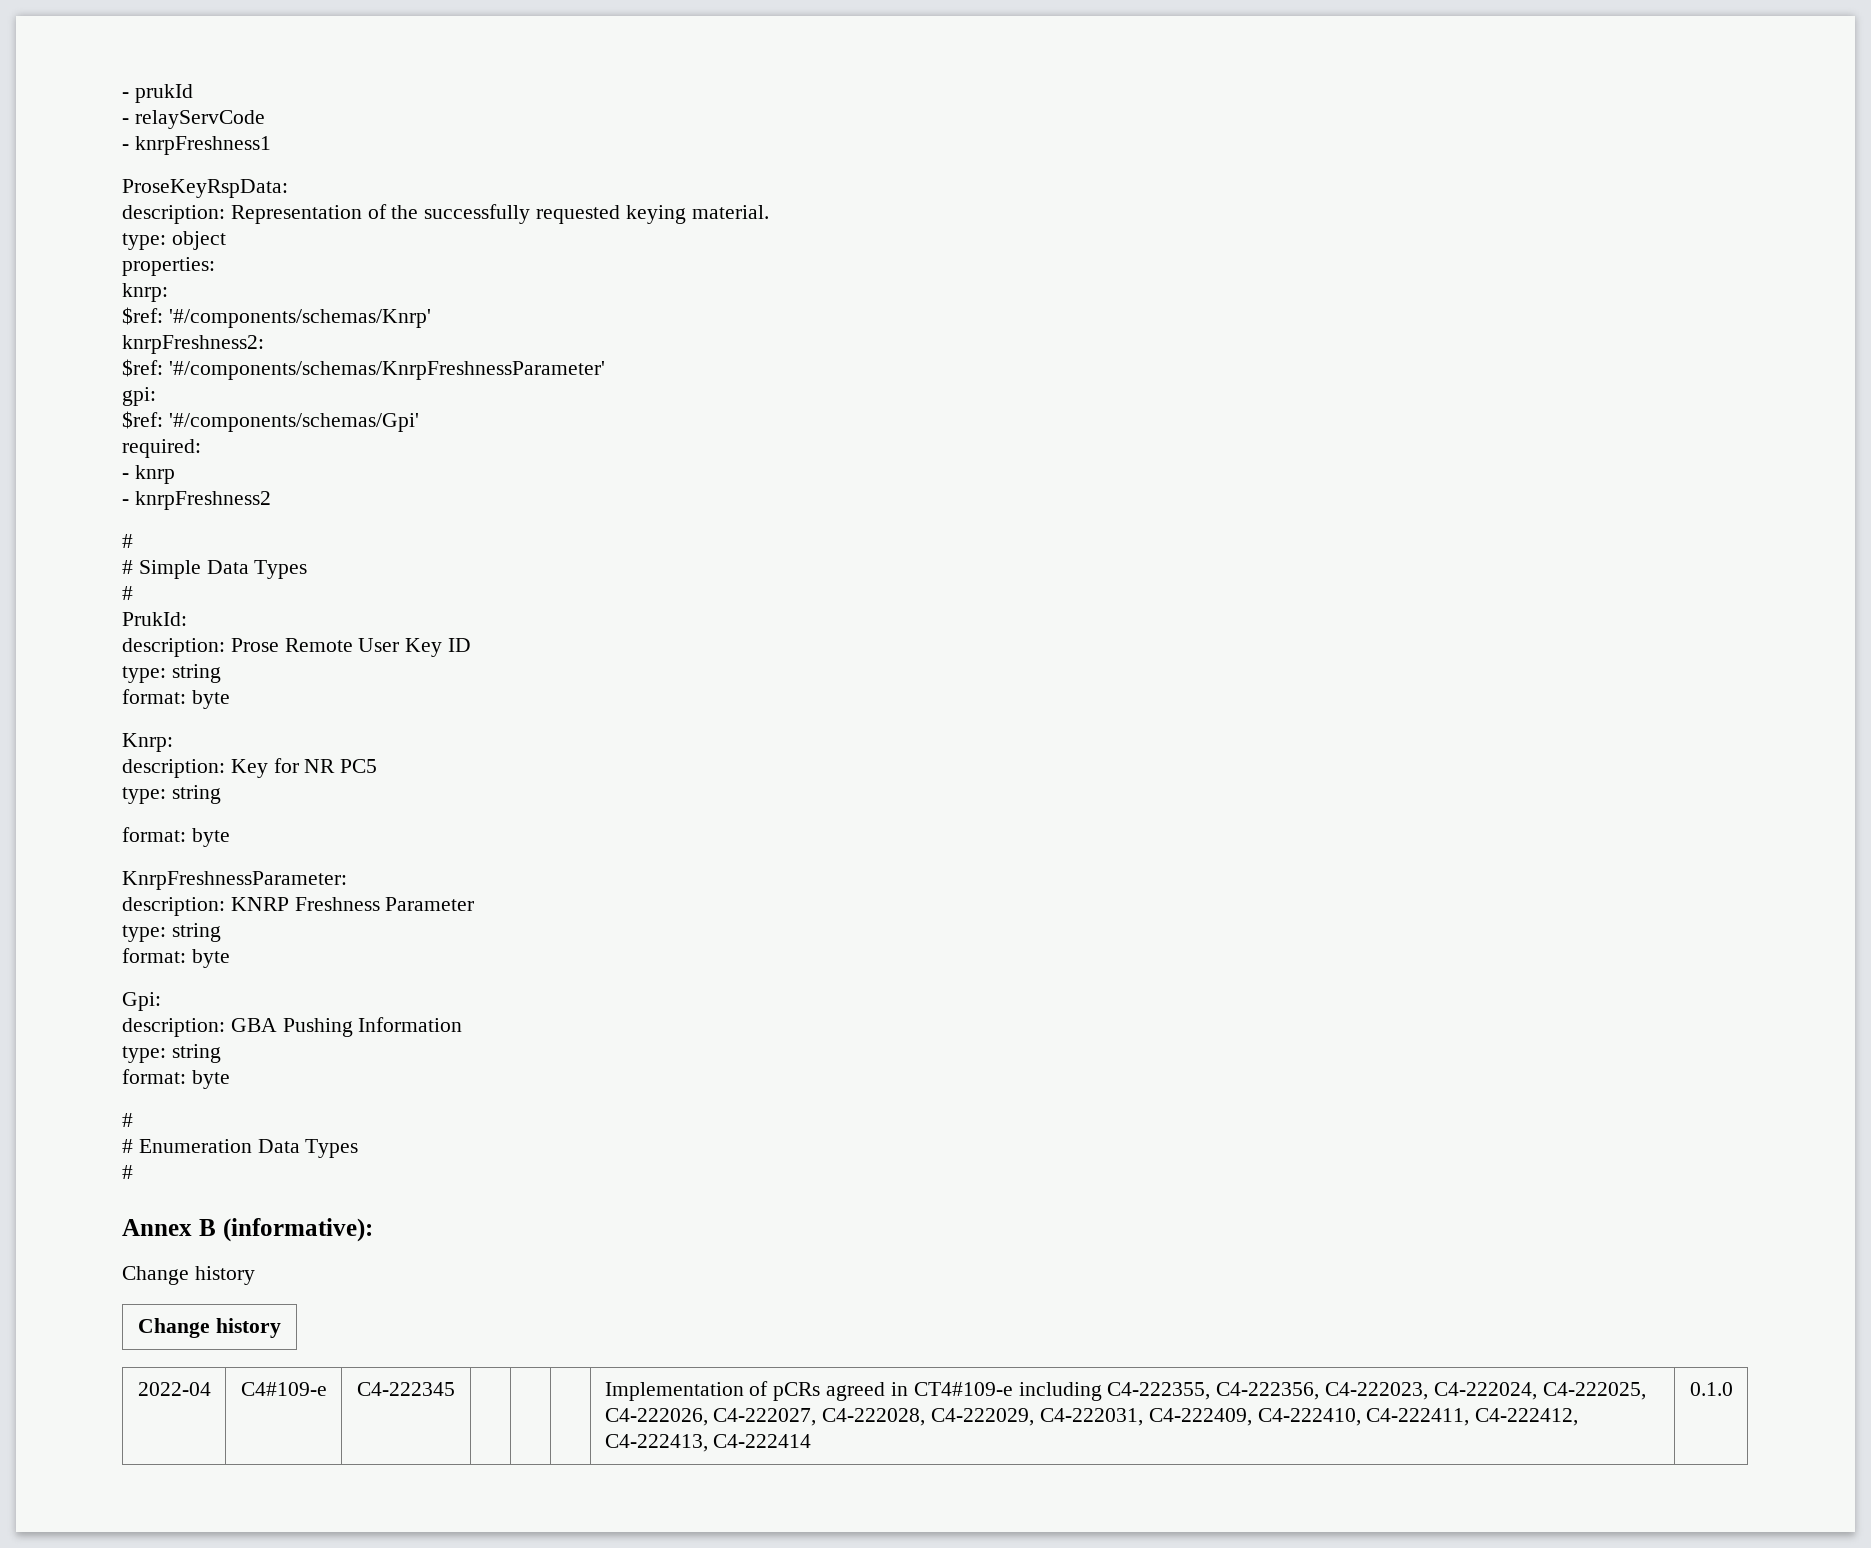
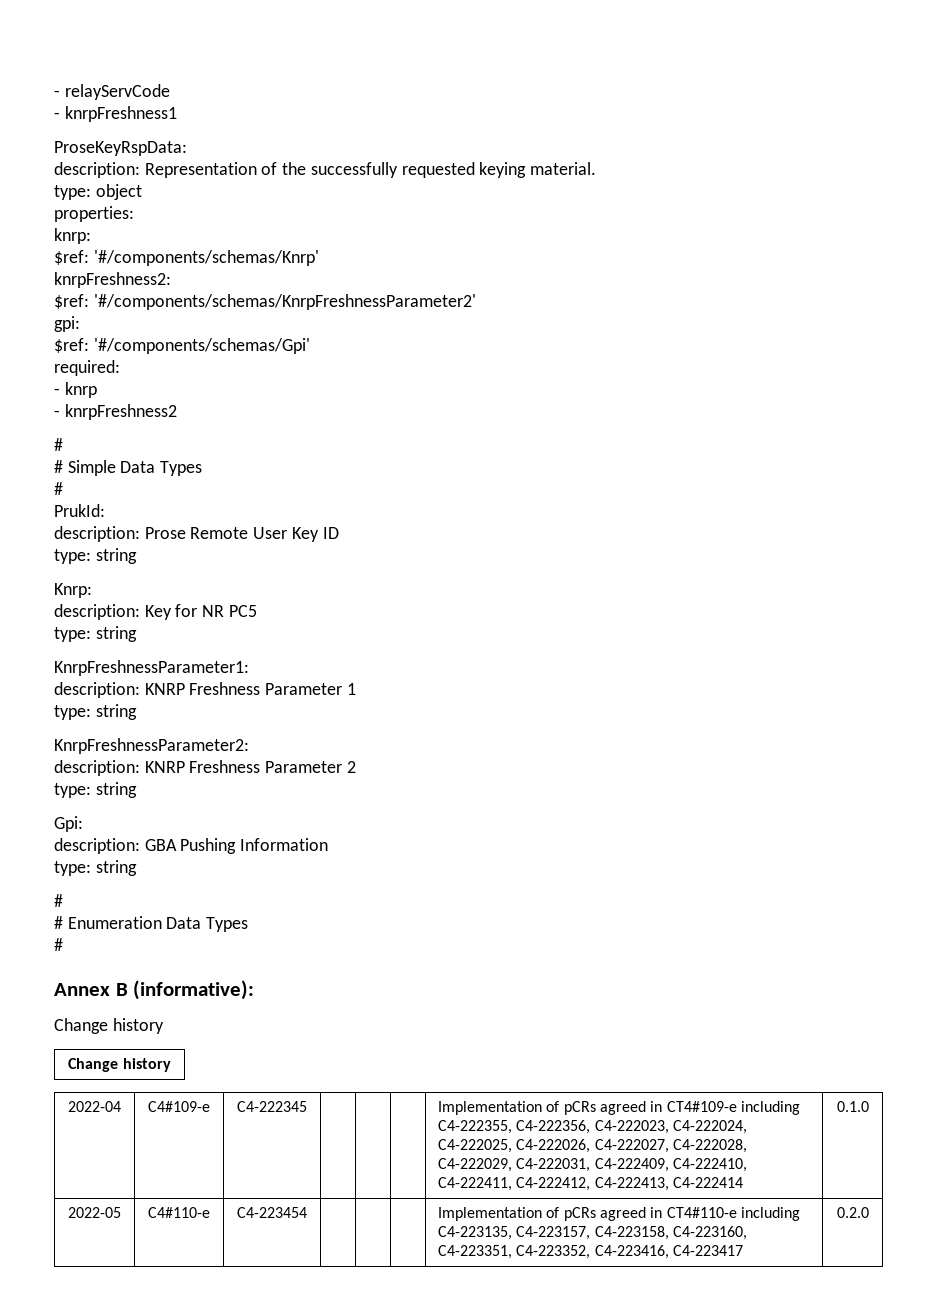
[122,84,193,103] [122,118,129,124] - prukId // - -> [54,90,60,97] -
[168,361,605,380] '#/components/schemas/KnrpFreshnessParameter' -> [93,294,476,310] '#/components/schemas/KnrpFreshnessParameter2'
[122,689,230,709] // format: byte -> (137, 556) none
[122,827,230,847] [122,871,347,890] [122,897,475,916] [122,923,221,942] [122,948,230,968] format: byte // KnrpFreshnessParameter: // description: KNRP Freshness Parameter // type: string // format: byte -> [54,660,249,676] [54,682,356,698] [54,704,137,720] [54,738,249,754] [54,760,356,776] [54,782,137,798] KnrpFreshnessParameter1: // description: KNRP Freshness Parameter 1 // type: string // KnrpFreshnessParameter2: // description: KNRP Freshness Parameter 2 // type: string
[122,1069,230,1089] // format: byte -> (137, 868) none
(1733, 1389) none -> [68,1207,121,1218] [148,1207,210,1218] [237,1207,307,1218] [438,1207,801,1221] [438,1226,748,1240] [438,1245,744,1259] [836,1207,869,1218] // 2022-05 | C4#110-e | C4-223454 | | | | Implementation of pCRs agreed in CT4#110-e including C4-223135, C4-223157, C4-223158, C4-223160, C4-223351, C4-223352, C4-223416, C4-223417 | 0.2.0

